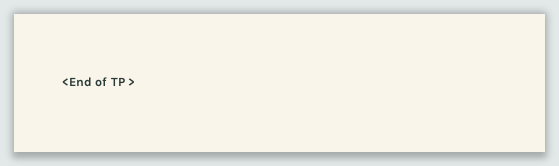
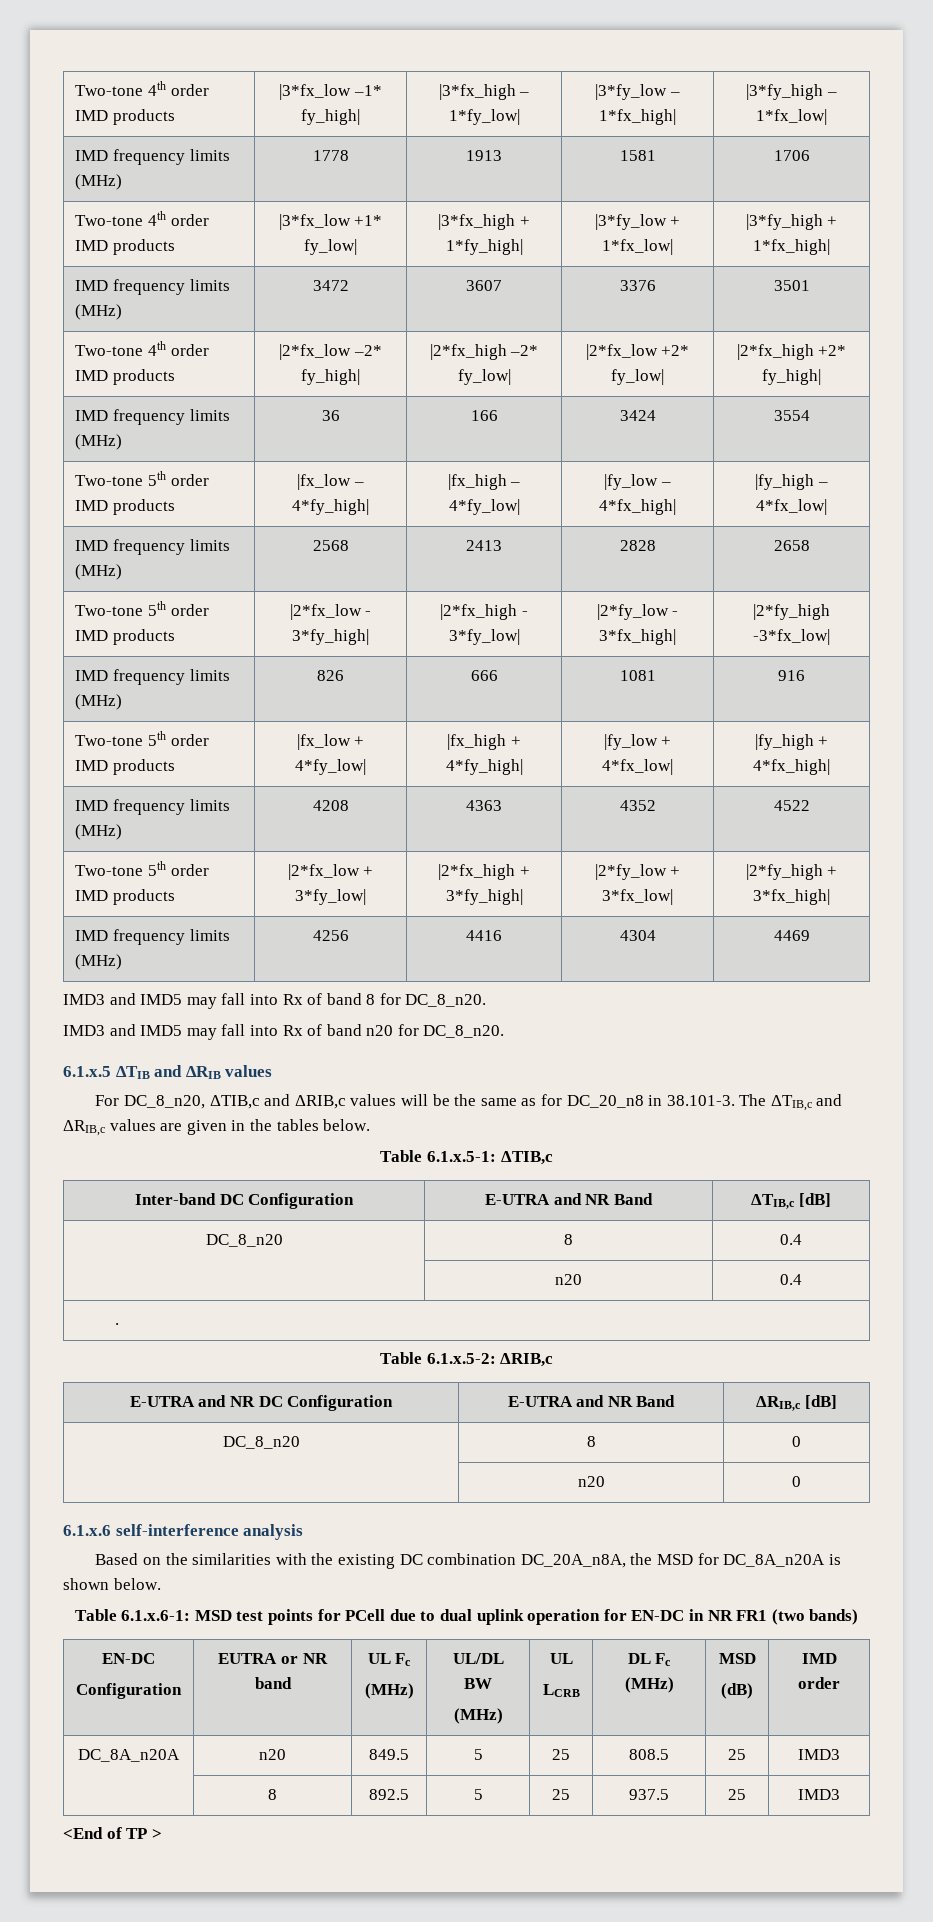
(62, 82) none -> [75,81,209,96] [75,109,176,125] [279,84,382,100] [301,109,360,125] [438,84,530,100] [448,109,520,125] [595,84,680,100] [599,109,676,125] [746,84,837,100] [756,109,827,125] [75,149,230,165] [75,174,123,190] [312,150,349,161] [466,150,502,161] [619,150,656,161] [773,150,810,161] [75,211,209,226] [75,239,176,255] [278,214,383,230] [304,239,357,255] [438,214,530,230] [445,239,523,255] [594,214,681,230] [602,239,673,255] [745,214,838,230] [753,239,830,255] [75,279,230,295] [75,304,123,320] [312,280,349,291] [466,280,502,291] [619,280,656,291] [773,280,810,291] [75,341,209,356] [75,369,176,385] [279,344,382,360] [301,369,360,385] [429,344,539,360] [457,369,511,385] [585,344,690,360] [611,369,664,385] [736,344,847,360] [762,369,821,385] [75,409,230,425] [75,434,123,450] [321,410,340,421] [470,410,498,421] [619,410,656,421] [773,410,810,421] [75,471,209,486] [75,499,176,515] [297,474,364,490] [292,499,369,515] [447,474,521,490] [448,499,520,515] [604,474,671,490] [599,499,676,515] [755,474,828,490] [756,499,827,515] [75,539,230,555] [75,564,123,580] [312,540,349,551] [466,540,502,551] [619,540,656,551] [773,540,810,551] [75,601,209,616] [75,629,176,645] [289,604,372,620] [292,629,369,645] [440,604,528,620] [448,629,520,645] [596,604,679,620] [599,629,676,645] [753,604,830,620] [753,629,830,645] [75,669,230,685] [75,694,123,710] [317,670,344,681] [470,670,498,681] [619,670,656,681] [778,670,805,681] [75,731,209,746] [75,759,176,775] [296,734,365,750] [295,759,366,775] [447,734,521,750] [445,759,523,775] [603,734,672,750] [602,759,673,775] [754,734,829,750] [753,759,830,775] [75,799,230,815] [75,824,123,840] [312,800,349,811] [466,800,502,811] [619,800,656,811] [773,800,810,811] [75,861,209,876] [75,889,176,905] [287,864,374,880] [295,889,366,905] [438,864,530,880] [445,889,523,905] [594,864,681,880] [602,889,673,905] [745,864,838,880] [753,889,830,905] [75,929,230,945] [75,954,123,970] [312,930,349,941] [466,930,502,941] [619,930,656,941] [773,930,810,941] [63,993,487,1009] [63,1024,505,1040] [63,1065,273,1079] [95,1094,843,1111] [63,1119,371,1136] [380,1150,553,1165] [134,1193,355,1209] [485,1193,653,1205] [751,1193,831,1209] [205,1234,283,1247] [564,1234,573,1245] [780,1234,802,1245] [555,1274,582,1285] [780,1274,802,1285] [114,1323,119,1325] [379,1352,554,1367] [129,1395,394,1411] [507,1395,676,1407] [756,1395,837,1411] [222,1436,300,1449] [586,1436,596,1447] [792,1436,801,1447] [577,1476,605,1487] [792,1476,801,1487] [63,1524,304,1540] [95,1553,841,1569] [63,1578,161,1590] [74,1609,859,1625] [102,1653,155,1664] [76,1683,182,1699] [218,1653,328,1664] [254,1677,292,1689] [367,1653,412,1666] [364,1683,414,1699] [452,1653,504,1664] [464,1678,492,1689] [453,1708,503,1724] [549,1653,573,1664] [542,1684,580,1697] [627,1653,672,1666] [624,1677,674,1693] [718,1653,756,1664] [721,1683,753,1699] [801,1653,837,1664] [798,1677,840,1689] [78,1749,180,1762] [259,1749,286,1760] [369,1749,409,1760] [473,1749,483,1760] [552,1749,570,1760] [629,1749,669,1760] [728,1749,746,1760] [798,1749,840,1760] [268,1789,277,1800] [369,1789,409,1800] [473,1789,483,1800] [552,1789,570,1800] [629,1789,669,1800] [728,1789,746,1800] [798,1789,840,1800] Two-tone 4th order IMD products | |3*fx_low –1* fy_high| | |3*fx_high – 1*fy_low| | |3*fy_low – 1*fx_high| | |3*fy_high – 1*fx_low| // IMD frequency limits (MHz) | 1778 | 1913 | 1581 | 1706 // Two-tone 4th order IMD products | |3*fx_low +1* fy_low| | |3*fx_high + 1*fy_high| | |3*fy_low + 1*fx_low| | |3*fy_high + 1*fx_high| // IMD frequency limits (MHz) | 3472 | 3607 | 3376 | 3501 // Two-tone 4th order IMD products | |2*fx_low –2* fy_high| | |2*fx_high –2* fy_low| | |2*fx_low +2* fy_low| | |2*fx_high +2* fy_high| // IMD frequency limits (MHz) | 36 | 166 | 3424 | 3554 // Two-tone 5th order IMD products | |fx_low – 4*fy_high| | |fx_high – 4*fy_low| | |fy_low – 4*fx_high| | |fy_high – 4*fx_low| // IMD frequency limits (MHz) | 2568 | 2413 | 2828 | 2658 // Two-tone 5th order IMD products | |2*fx_low - 3*fy_high| | |2*fx_high - 3*fy_low| | |2*fy_low - 3*fx_high| | |2*fy_high -3*fx_low| // IMD frequency limits (MHz) | 826 | 666 | 1081 | 916 // Two-tone 5th order IMD products | |fx_low + 4*fy_low| | |fx_high + 4*fy_high| | |fy_low + 4*fx_low| | |fy_high + 4*fx_high| // IMD frequency limits (MHz) | 4208 | 4363 | 4352 | 4522 // Two-tone 5th order IMD products | |2*fx_low + 3*fy_low| | |2*fx_high + 3*fy_high| | |2*fy_low + 3*fx_low| | |2*fy_high + 3*fx_high| // IMD frequency limits (MHz) | 4256 | 4416 | 4304 | 4469 // IMD3 and IMD5 may fall into Rx of band 8 for DC_8_n20. // IMD3 and IMD5 may fall into Rx of band n20 for DC_8_n20. // 6.1.x.5 ∆TIB and ∆RIB values // For DC_8_n20, ΔTIB,c and ΔRIB,c values will be the same as for DC_20_n8 in 38.101-3. The ΔTIB,c and ΔRIB,c values are given in the tables below. // Table 6.1.x.5-1: ΔTIB,c // Inter-band DC Configuration | E-UTRA and NR Band | ΔTIB,c [dB] // DC_8_n20 | 8 | 0.4 // | n20 | 0.4 // . // Table 6.1.x.5-2: ΔRIB,c // E-UTRA and NR DC Configuration | E-UTRA and NR Band | ΔRIB,c [dB] // DC_8_n20 | 8 | 0 // | n20 | 0 // 6.1.x.6 self-interference analysis // Based on the similarities with the existing DC combination DC_20A_n8A, the MSD for DC_8A_n20A is shown below. // Table 6.1.x.6-1: MSD test points for PCell due to dual uplink operation for EN-DC in NR FR1 (two bands) // EN-DC // Configuration | EUTRA or NR band | UL Fc // (MHz) | UL/DL BW // (MHz) | UL // LCRB | DL Fc (MHz) | MSD // (dB) | IMD order // DC_8A_n20A | n20 | 849.5 | 5 | 25 | 808.5 | 25 | IMD3 // | 8 | 892.5 | 5 | 25 | 937.5 | 25 | IMD3 //

